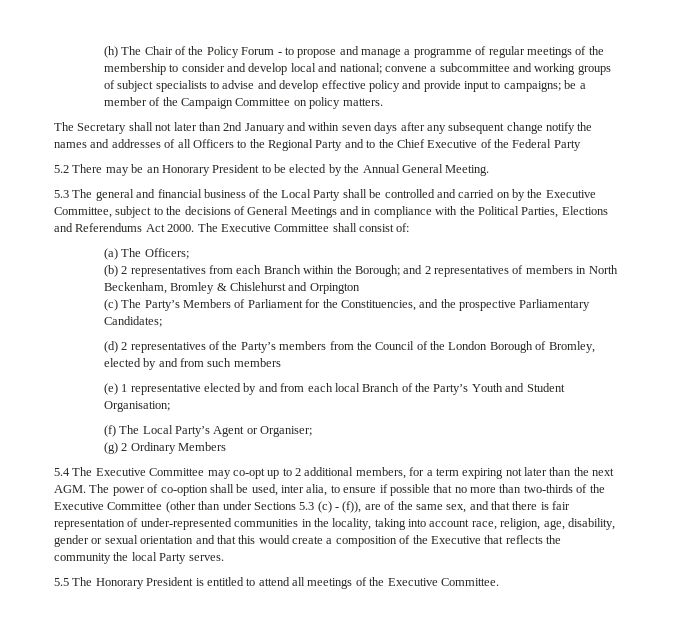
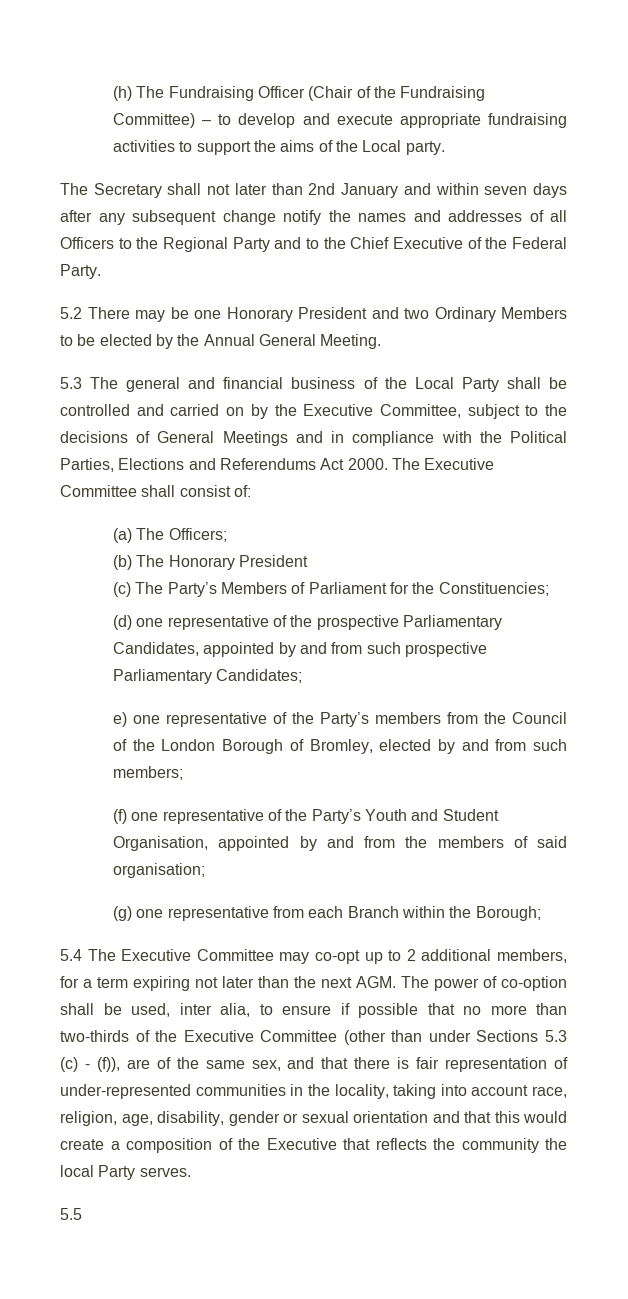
[144,46,604,58] [103,63,611,75] [103,80,586,92] [103,97,383,109] Chair of the Policy Forum - to propose and manage a programme of regular meetings of the membership to consider and develop local and national; convene a subcommittee and working groups of subject specialists to advise and develop effective policy and provide input to campaigns; be a member of the Campaign Committee on policy matters. -> [168,86,486,101] [113,113,567,128] [113,140,445,155] Fundraising Officer (Chair of the Fundraising Committee) – to develop and execute appropriate fundraising activities to support the aims of the Local party.
[553,140,581,151] Party -> [60,264,101,279] Party.
[146,164,260,176] an Honorary President -> [194,307,567,322] one Honorary President and two Ordinary Members
[121,265,618,277] [103,282,360,294] 2 representatives from each Branch within the Borough; and 2 representatives of members in North Beckenham, Bromley & Chislehurst and Orpington -> [136,555,308,570] The Honorary President
[340,299,456,311] Constituencies, and the -> [438,582,549,596] [113,615,502,630] [113,642,401,657] Constituencies; // (d) one representative of the prospective Parliamentary Candidates, appointed by and from such
[103,341,206,353] (d) 2 representatives -> [113,712,268,727] e) one representative
[233,358,281,367] [103,383,400,395] members // (e) 1 representative elected by and from each local Branch -> [113,766,184,780] [113,809,264,824] members; // (f) one representative
[103,401,170,412] [103,425,313,437] [103,442,227,454] Organisation; // (f) The Local Party’s Agent or Organiser; // (g) 2 Ordinary Members -> [113,836,567,851] [113,863,206,878] [113,906,541,921] Organisation, appointed by and from the members of said organisation; // (g) one representative from each Branch within the Borough;
[72,577,499,589] The Honorary President is entitled to attend all meetings of the Executive Committee. -> (82, 1214) none

